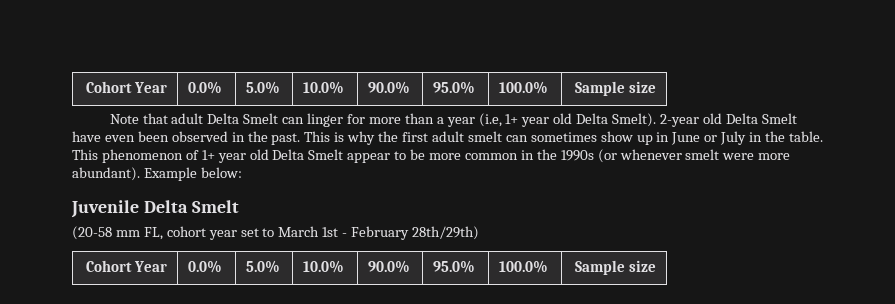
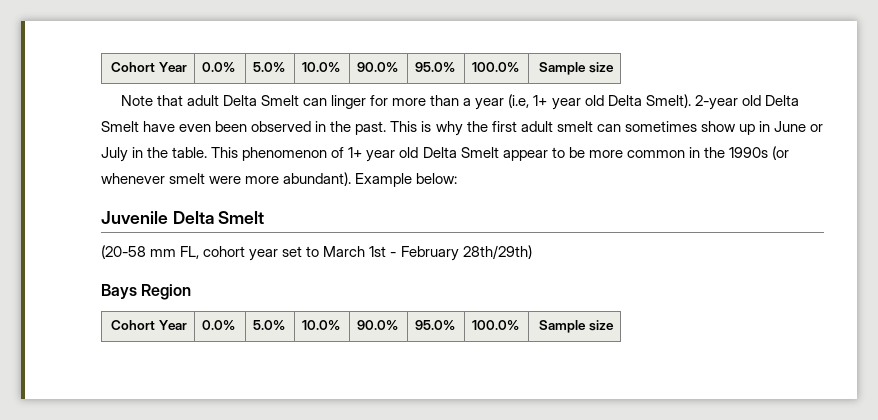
(480, 233) none -> [101,284,192,300] // Bays Region

